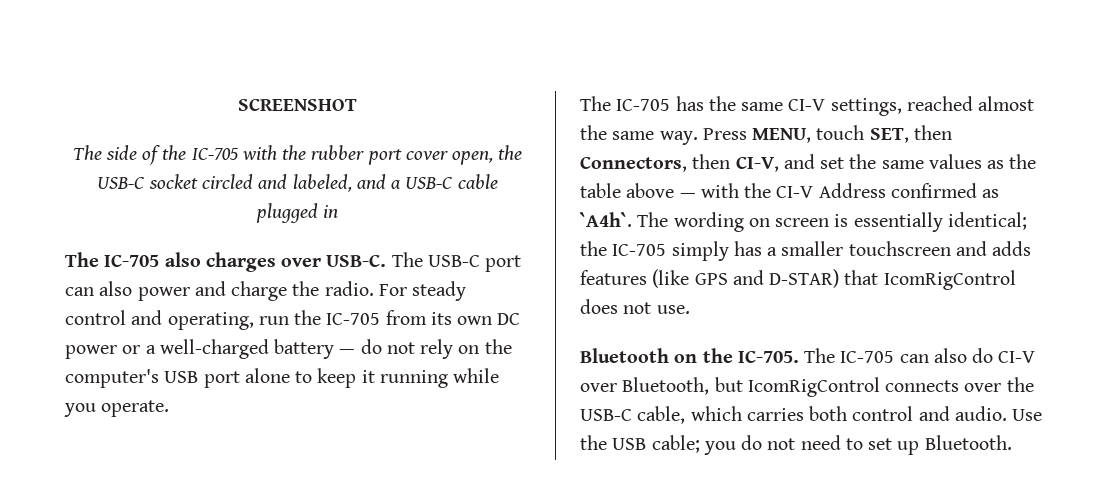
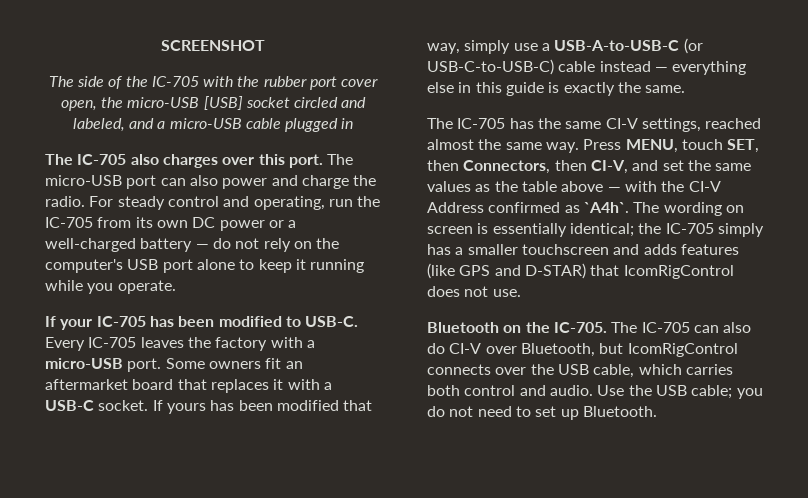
[97,177,146,189] USB-C -> [127,96,243,110] micro-USB [USB]
[405,177,454,189] USB-C -> [169,118,242,129] micro-USB
[326,252,480,267] USB-C. The USB-C -> [258,154,354,168] [45,175,122,186] this port. The micro-USB
(170, 408) none -> [45,316,359,330] [45,337,315,351] [45,358,303,372] [45,379,332,393] [45,400,373,414] [427,38,703,54] [427,59,747,75] [427,82,686,96] // If your IC-705 has been modified to USB-C. Every IC-705 leaves the factory with a micro-USB port. Some owners fit an aftermarket board that replaces it with a USB-C socket. If yours has been modified that way, simply use a USB-A-to-USB-C (or USB-C-to-USB-C) cable instead — everything else in this guide is exactly the same.
[580,409,632,421] USB-C -> [557,364,589,375] USB

